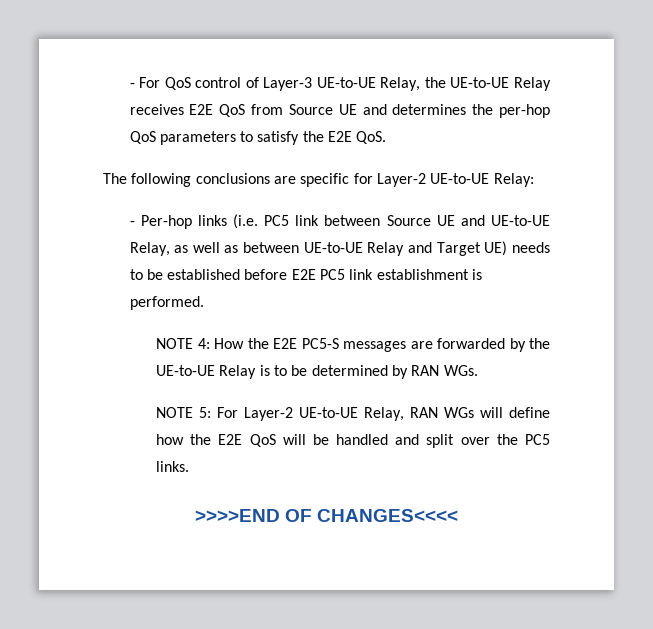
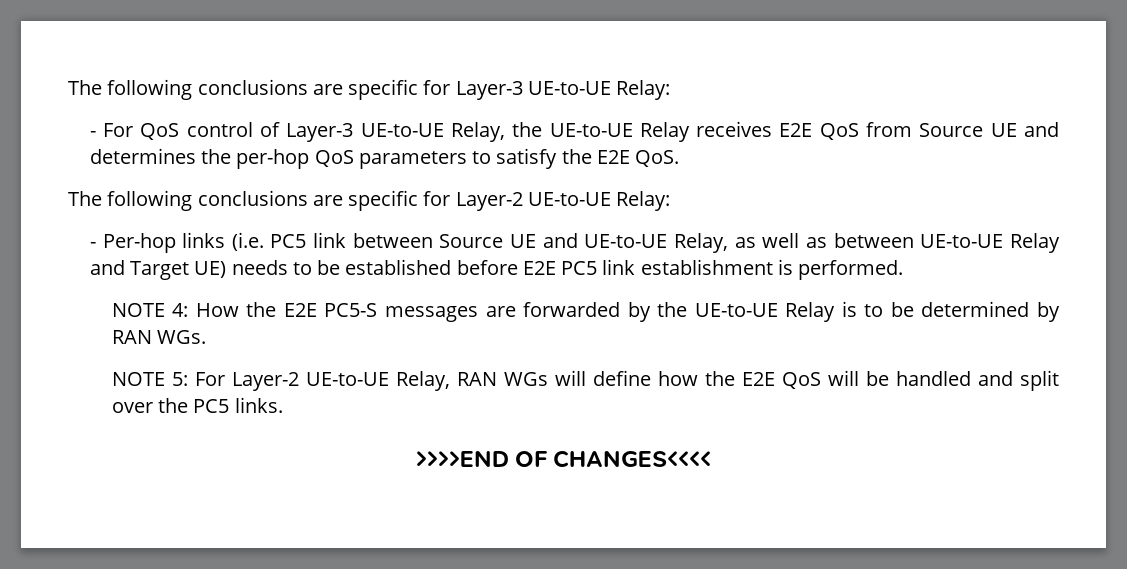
(129, 85) none -> [68,79,671,100] The following conclusions are specific for Layer-3 UE-to-UE Relay: //

